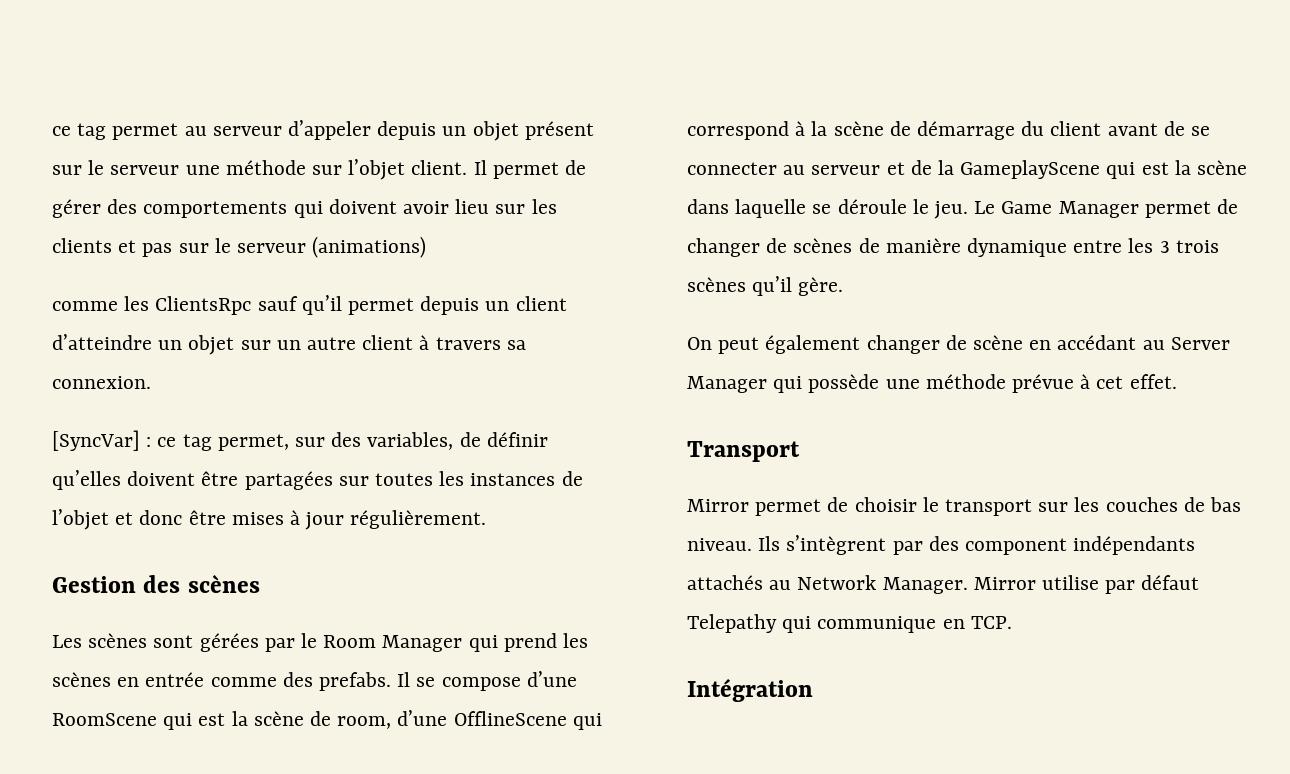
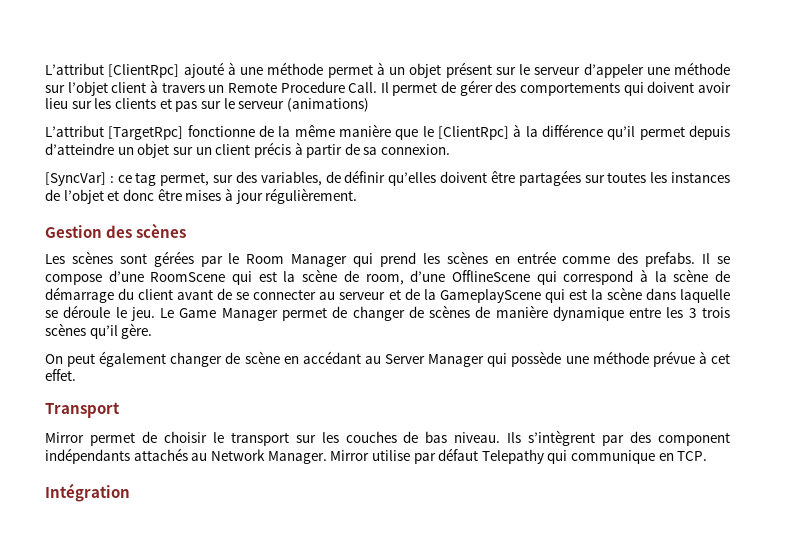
[52,120,437,140] ce tag permet au serveur d’appeler depuis -> [45,62,385,78] L’attribut [ClientRpc] ajouté à une méthode permet à
(180, 170) none -> [583,63,644,78] d’appeler
[411,160,468,175] client. -> [111,80,378,93] client à travers un Remote Procedure Call.
[52,296,298,315] comme les ClientsRpc sauf -> [45,124,603,140] L’attribut [TargetRpc] fonctionne de la même manière que le [ClientRpc] à la différence
[485,296,567,311] un client -> (731, 132) none
[307,335,501,350] autre client à travers -> [215,142,360,158] client précis à partir de

